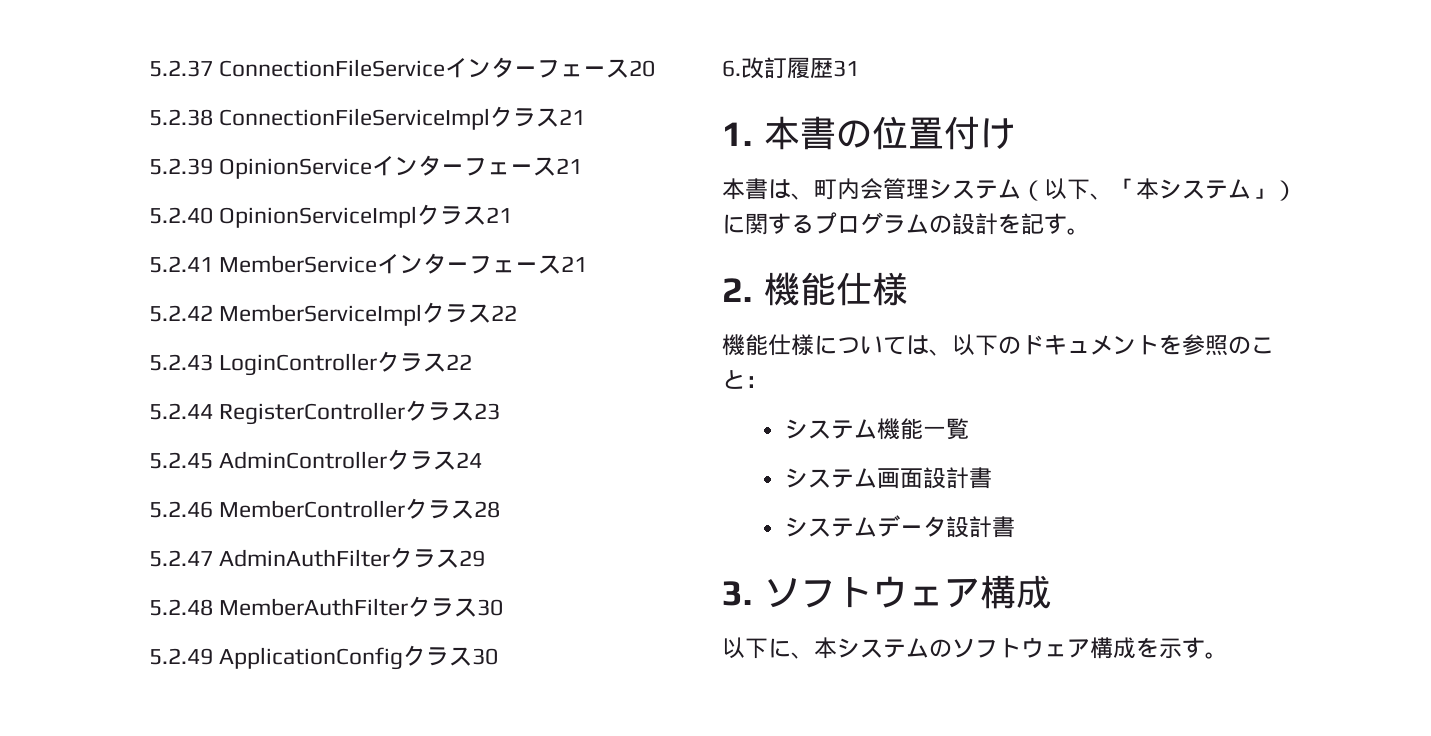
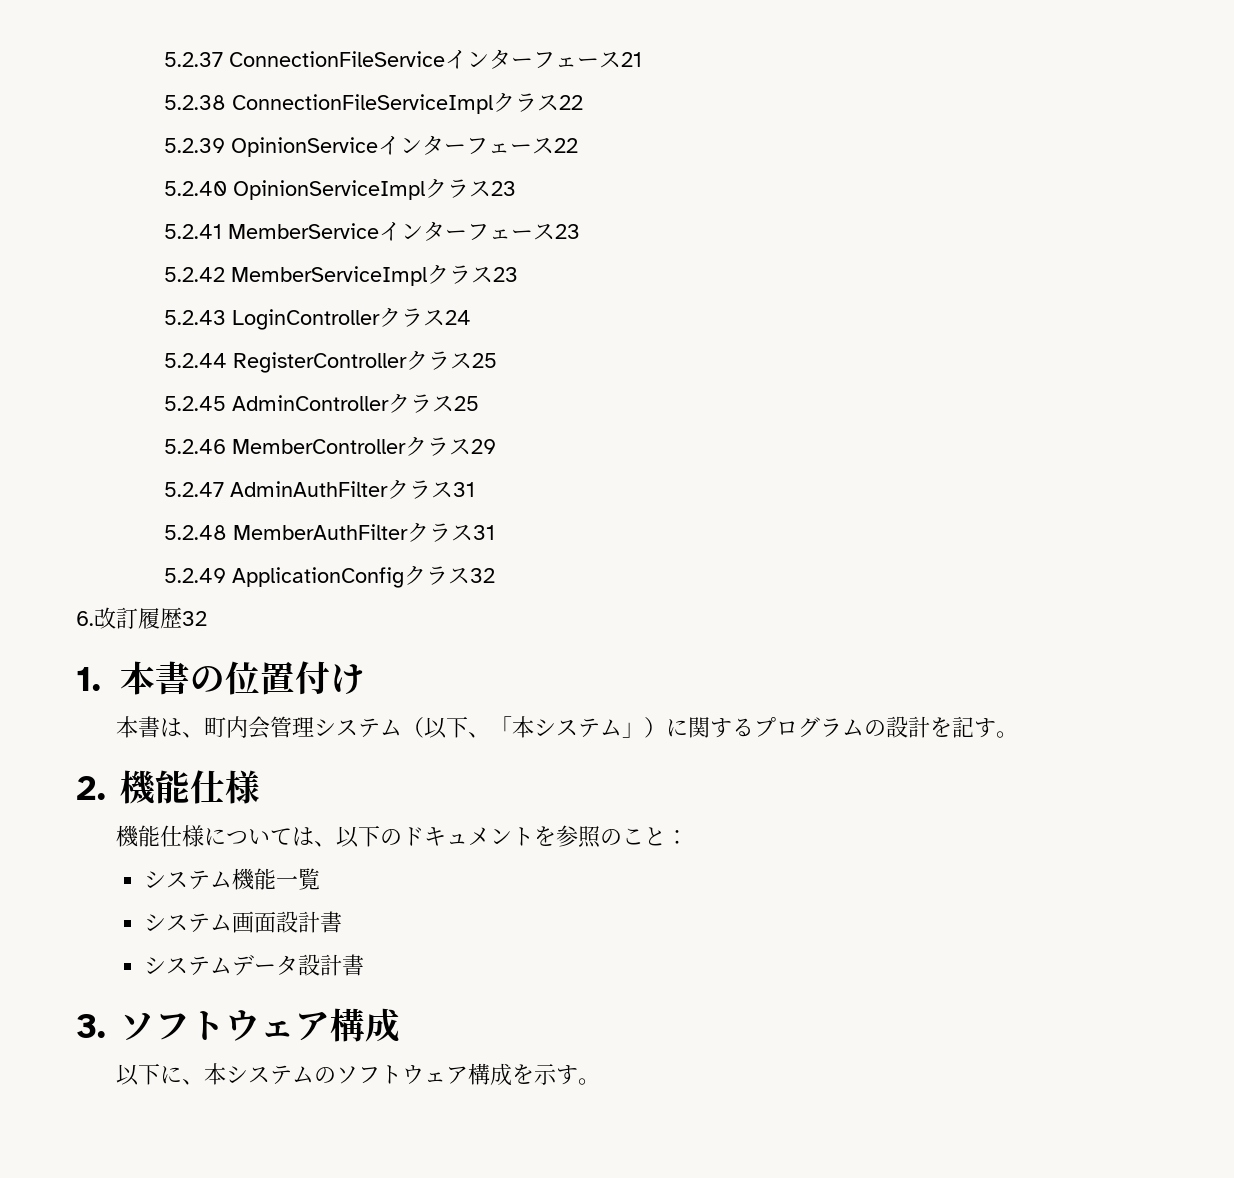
[628,60,655,77] 20 -> [620,52,642,67] 21
[558,109,585,125] 21 -> [558,95,583,110] 22
[555,158,582,174] 21 -> [553,138,578,153] 22
[485,207,512,223] 21 -> [490,181,516,196] 23
[560,256,587,272] 21 -> [554,224,580,239] 23
[490,305,517,321] 22 -> [492,267,518,282] 23
[445,354,472,370] 22 -> [444,310,471,325] 24
[473,403,500,420] 23 -> [471,353,497,368] 25
[455,452,482,468] 24 -> [453,396,479,411] 25
[473,501,500,518] 28 -> [470,439,496,454] 29
[458,550,485,567] 29 -> [452,482,475,497] 31
[476,599,503,616] 30 -> [472,525,495,540] 31
[471,648,498,665] 30 -> [469,568,495,583] 32
[833,60,859,77] 31 -> [182,611,207,626] 32

